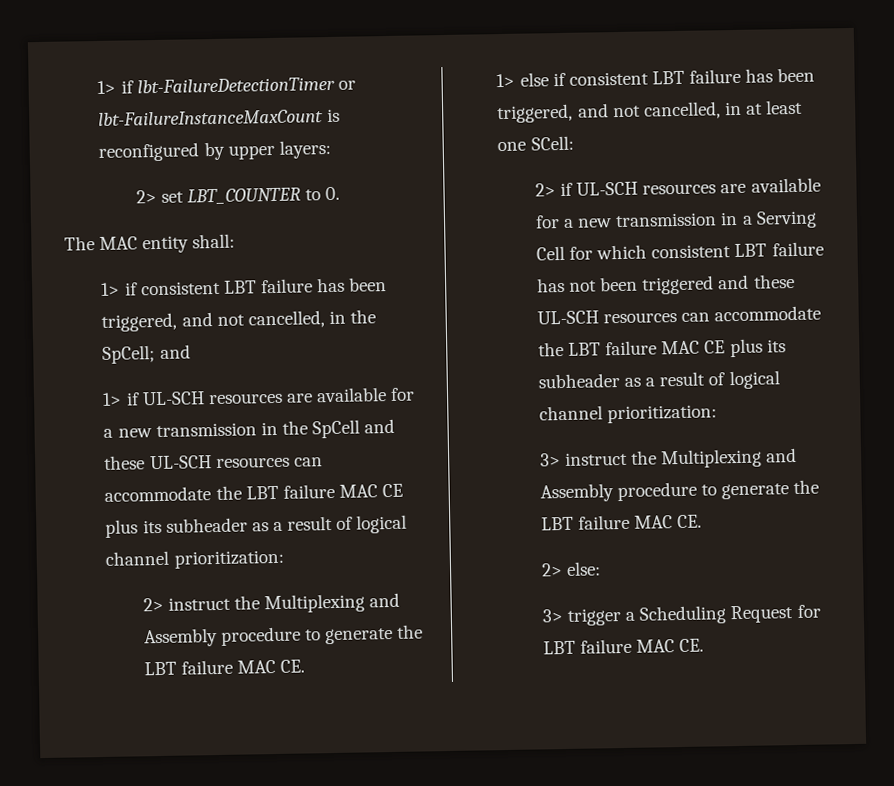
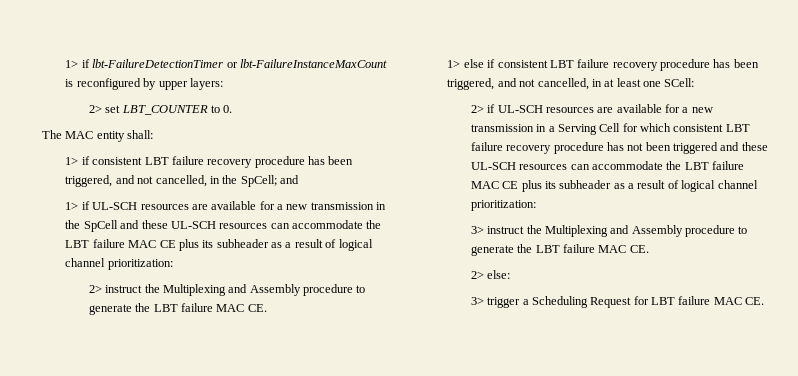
(313, 286) none -> [207,156,305,168] recovery procedure
(742, 76) none -> [612,59,711,71] recovery procedure
(824, 249) none -> [506,142,604,154] recovery procedure

